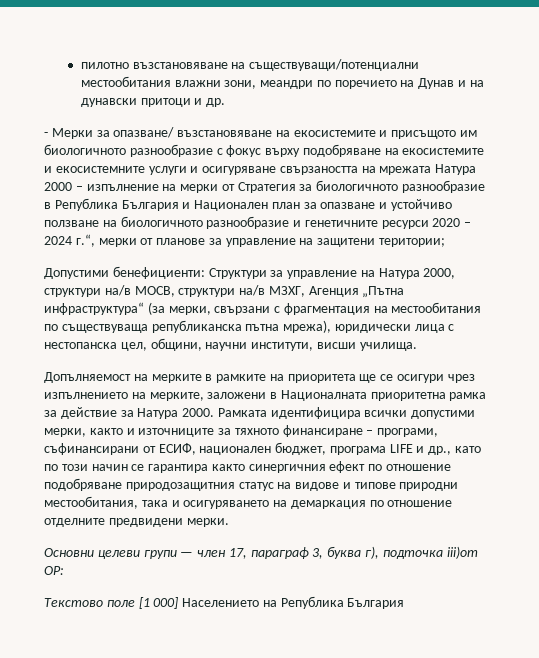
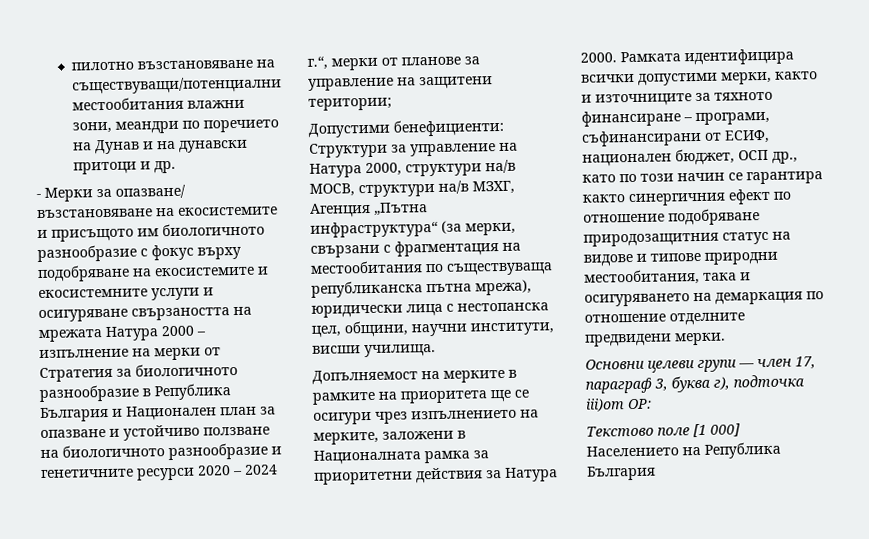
[370,392,446,401] приоритетна -> (421, 457) none
[60,407,117,419] действие -> [314,467,483,485] приоритетни действия
[329,444,425,455] програма LIFE и -> [738,149,769,161] ОСП

